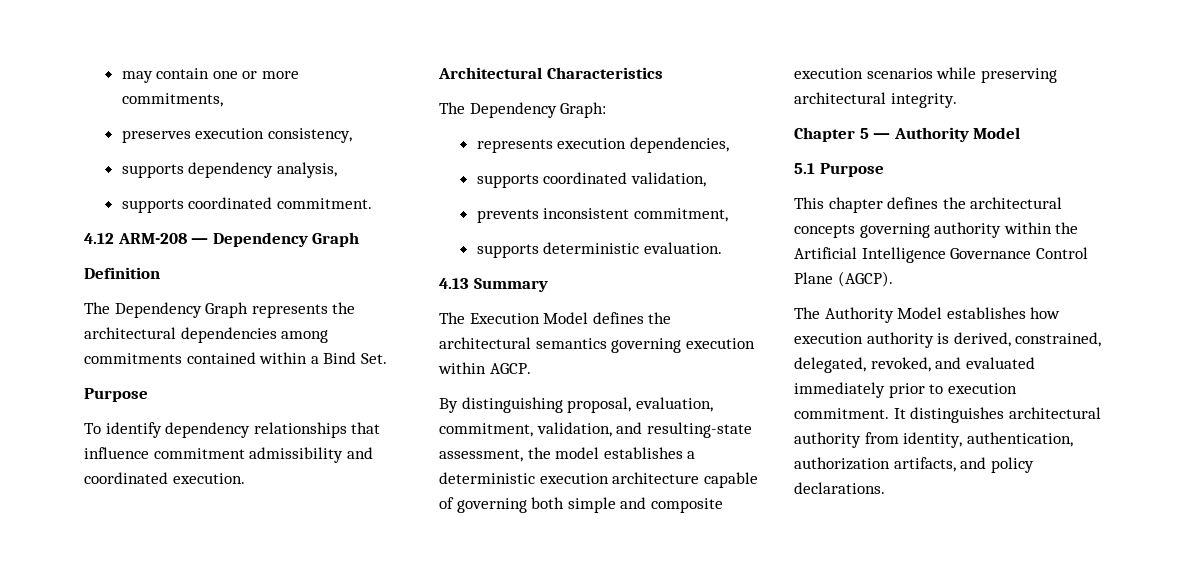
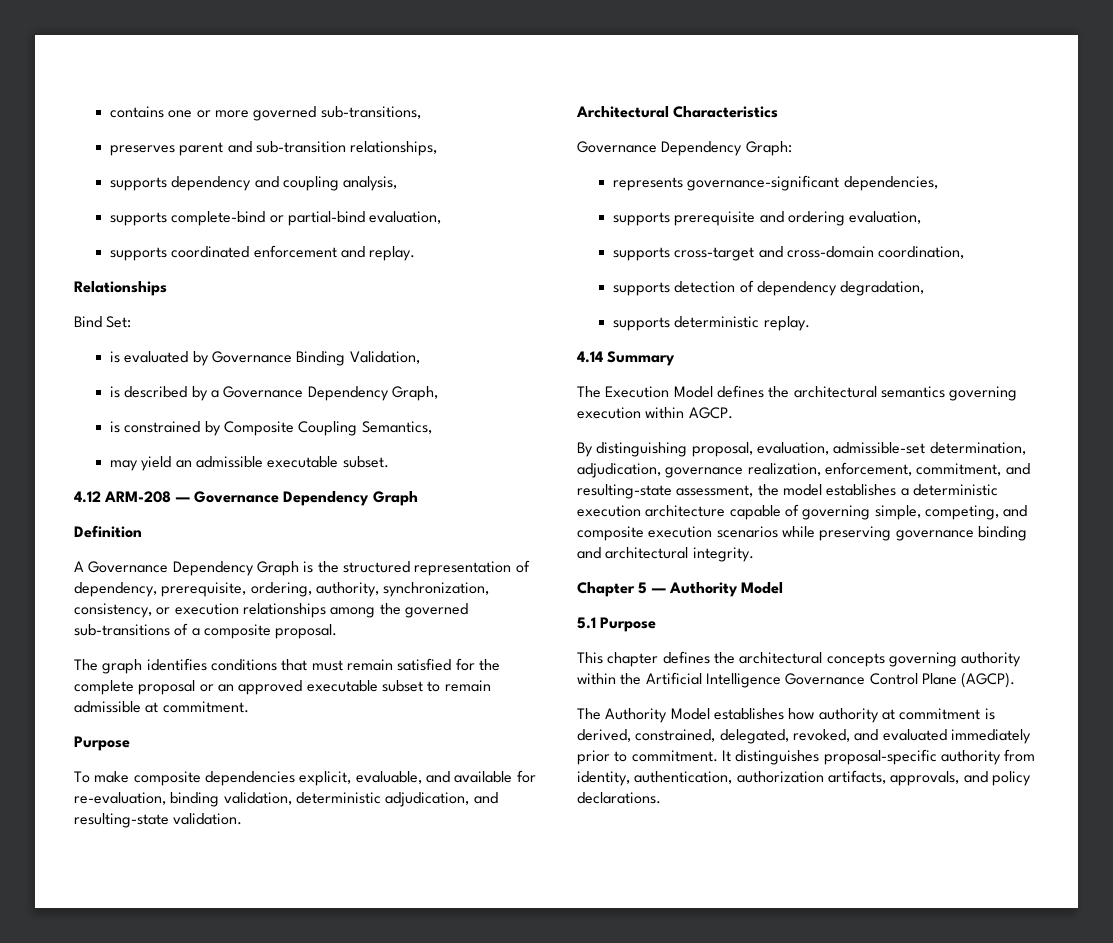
[121,68,210,83] may contain -> [109,106,164,118] contains
[121,93,223,107] commitments, -> [253,106,421,121] governed sub-transitions,
[195,128,352,143] execution consistency, -> [179,141,438,156] parent and sub-transition relationships,
(274, 170) none -> [254,176,339,191] and coupling
[188,197,372,209] coordinated commitment. -> [171,211,442,226] [109,245,416,261] [74,281,167,296] [74,316,132,328] [109,351,420,366] [109,386,438,401] [109,421,432,436] [109,456,389,471] complete-bind or partial-bind evaluation, // supports coordinated enforcement and replay. // Relationships // Bind Set: // is evaluated by Governance Binding Validation, // is described by a Governance Dependency Graph, // is constrained by Composite Coupling Semantics, // may yield an admissible executable subset.
(209, 241) none -> [193,491,279,503] Governance
[84,302,356,318] [84,327,329,343] [84,352,387,364] [84,388,148,402] [84,422,381,438] [84,447,373,463] [84,472,245,484] The Dependency Graph represents the architectural dependencies among commitments contained within a Bind Set. // Purpose // To identify dependency relationships that influence commitment admissibility and coordinated execution. -> [74,560,530,576] [74,582,490,597] [74,603,468,618] [74,623,338,639] [74,658,500,674] [74,680,491,695] [74,701,249,713] [74,736,130,751] [74,770,536,786] [74,792,498,807] [74,813,243,828] A Governance Dependency Graph is the structured representation of dependency, prerequisite, ordering, authority, synchronization, consistency, or execution relationships among the governed sub-transitions of a composite proposal. // The graph identifies conditions that must remain satisfied for the complete proposal or an approved executable subset to remain admissible at commitment. // Purpose // To make composite dependencies explicit, evaluable, and available for re-evaluation, binding validation, deterministic adjudication, and resulting-state validation.
[439,102,465,114] The -> [577,141,657,153] Governance
[557,138,627,149] execution -> [687,175,840,191] governance-significant
[543,172,706,187] [476,208,728,223] coordinated validation, // prevents inconsistent commitment, -> [674,211,922,226] [612,246,965,261] [612,280,925,296] prerequisite and ordering evaluation, // supports cross-target and cross-domain coordination, // supports detection of dependency degradation,
[643,242,722,254] [439,278,469,289] evaluation. // 4.13 -> [763,316,810,331] [577,351,603,363] replay. // 4.14
[439,422,612,437] commitment, validation, -> [833,442,1026,455] [577,462,1002,478] admissible-set determination, adjudication, governance realization, enforcement, commitment,
[531,497,616,513] both simple -> [874,505,999,520] simple, competing,
(1057, 75) none -> [895,526,1027,541] [577,547,601,559] governance binding and
[794,332,934,348] execution authority -> [818,708,981,723] authority at commitment
[947,383,1017,394] execution -> (628, 756) none
[1008,407,1101,419] architectural -> [823,749,937,765] proposal-specific
(956, 464) none -> [890,771,960,786] approvals,

